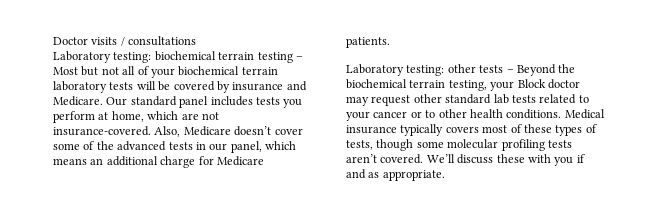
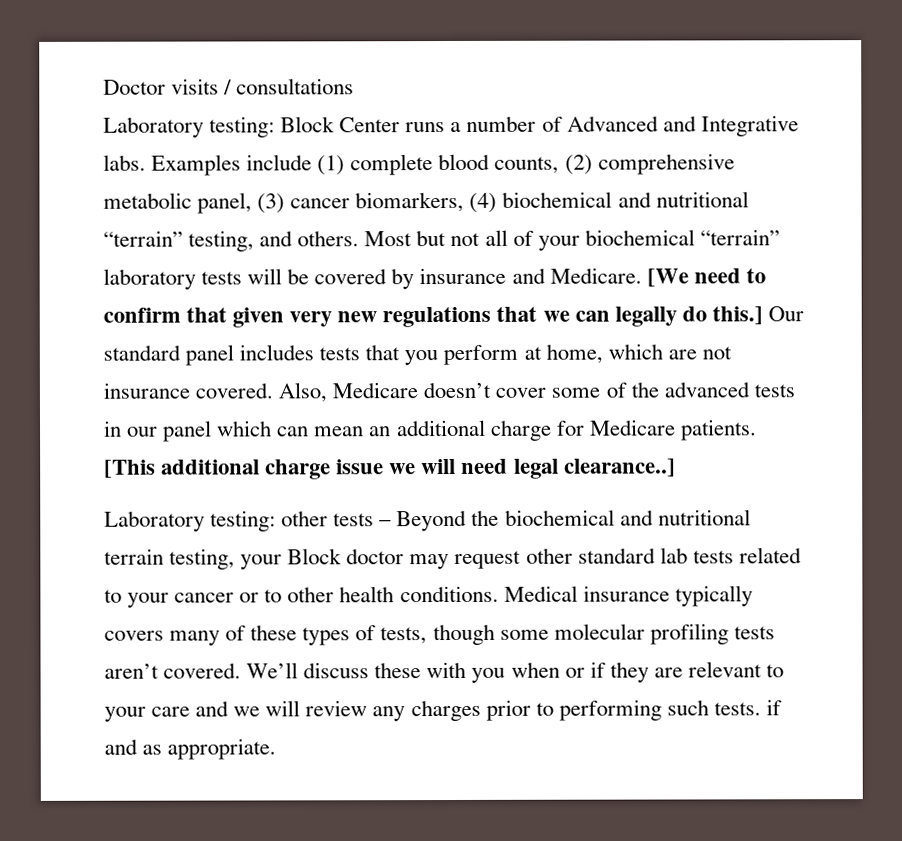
[154,51,303,63] biochemical terrain testing – -> [280,115,799,137] [103,153,735,176] [103,191,749,214] [103,230,360,252] Block Center runs a number of Advanced and Integrative labs. Examples include (1) complete blood counts, (2) comprehensive metabolic panel, (3) cancer biomarkers, (4) biochemical and nutritional “terrain” testing, and others.
[241,67,278,75] terrain -> [699,229,780,246] “terrain”
(103, 101) none -> [646,268,766,287] [103,306,763,328] [We need to confirm that given very new regulations that we can legally do this.]
(280, 101) none -> [365,344,401,361] that
[53,126,151,136] insurance-covered. -> [103,382,274,399] insurance covered.
[230,141,296,153] [53,158,87,165] panel, which means -> [162,420,365,442] panel which can mean
(390, 42) none -> [104,458,676,480] [This additional charge issue we will need legal clearance..]
(407, 84) none -> [619,509,751,526] and nutritional
[482,125,508,133] most -> [169,630,221,646] many
(574, 161) none -> [510,661,784,683] [104,699,761,722] when or if they are relevant to your care and we will review any charges prior to performing such tests.

